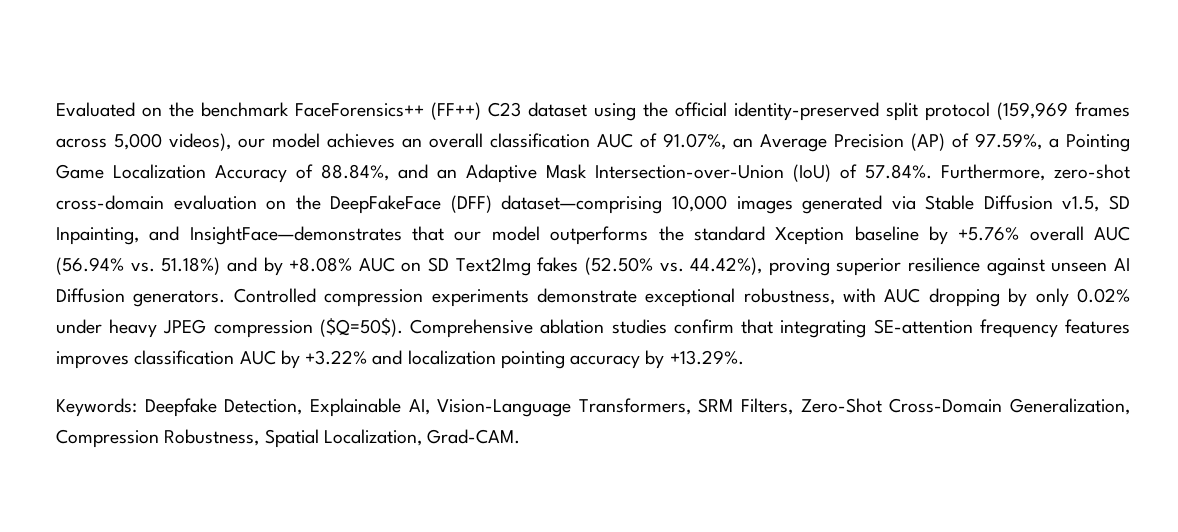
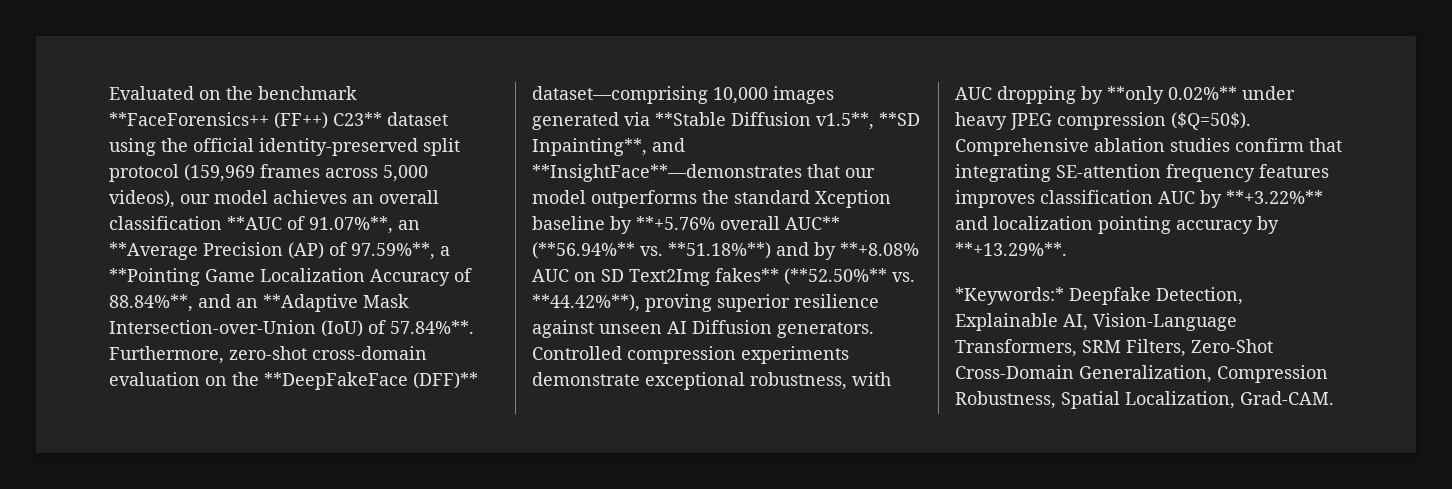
[295,102,521,120] FaceForensics++ (FF++) C23 -> [109,112,382,129] **FaceForensics++ (FF++) C23**
[597,133,1130,152] AUC of 91.07%, an Average Precision (AP) of 97.59%, a Pointing -> [227,216,420,234] [109,242,450,260] [109,268,200,286] **AUC of 91.07%**, an **Average Precision (AP) of 97.59%**, a **Pointing
[321,164,389,181] 88.84%, -> [109,294,193,312] 88.84%**,
[466,164,537,183] Adaptive -> [263,294,358,312] **Adaptive
[865,164,932,179] 57.84%. -> [390,320,474,334] 57.84%**.
[330,195,492,214] DeepFakeFace (DFF) -> [264,372,478,390] **DeepFakeFace (DFF)**
[925,195,1130,212] [56,226,402,245] Stable Diffusion v1.5, SD Inpainting, and InsightFace—demonstrates -> [655,112,920,130] [532,138,685,156] [532,164,802,182] **Stable Diffusion v1.5**, **SD Inpainting**, and **InsightFace**—demonstrates
[958,226,1131,241] [56,257,221,275] +5.76% overall AUC (56.94% vs. 51.18%) -> [636,216,840,230] [532,242,771,259] **+5.76% overall AUC** (**56.94%** vs. **51.18%**)
[289,257,353,272] +8.08% -> [840,242,919,256] **+8.08%
[537,257,763,275] fakes (52.50% vs. 44.42%), -> [715,268,915,285] [532,294,640,312] fakes** (**52.50%** vs. **44.42%**),
[1035,288,1130,307] only 0.02% -> [1107,86,1237,104] **only 0.02%**
[305,350,368,365] +3.22% -> [1226,190,1323,204] **+3.22%**
[669,350,744,365] [56,398,137,417] +13.29%. // Keywords: -> [955,242,1067,256] [955,287,1064,305] **+13.29%**. // *Keywords:*

